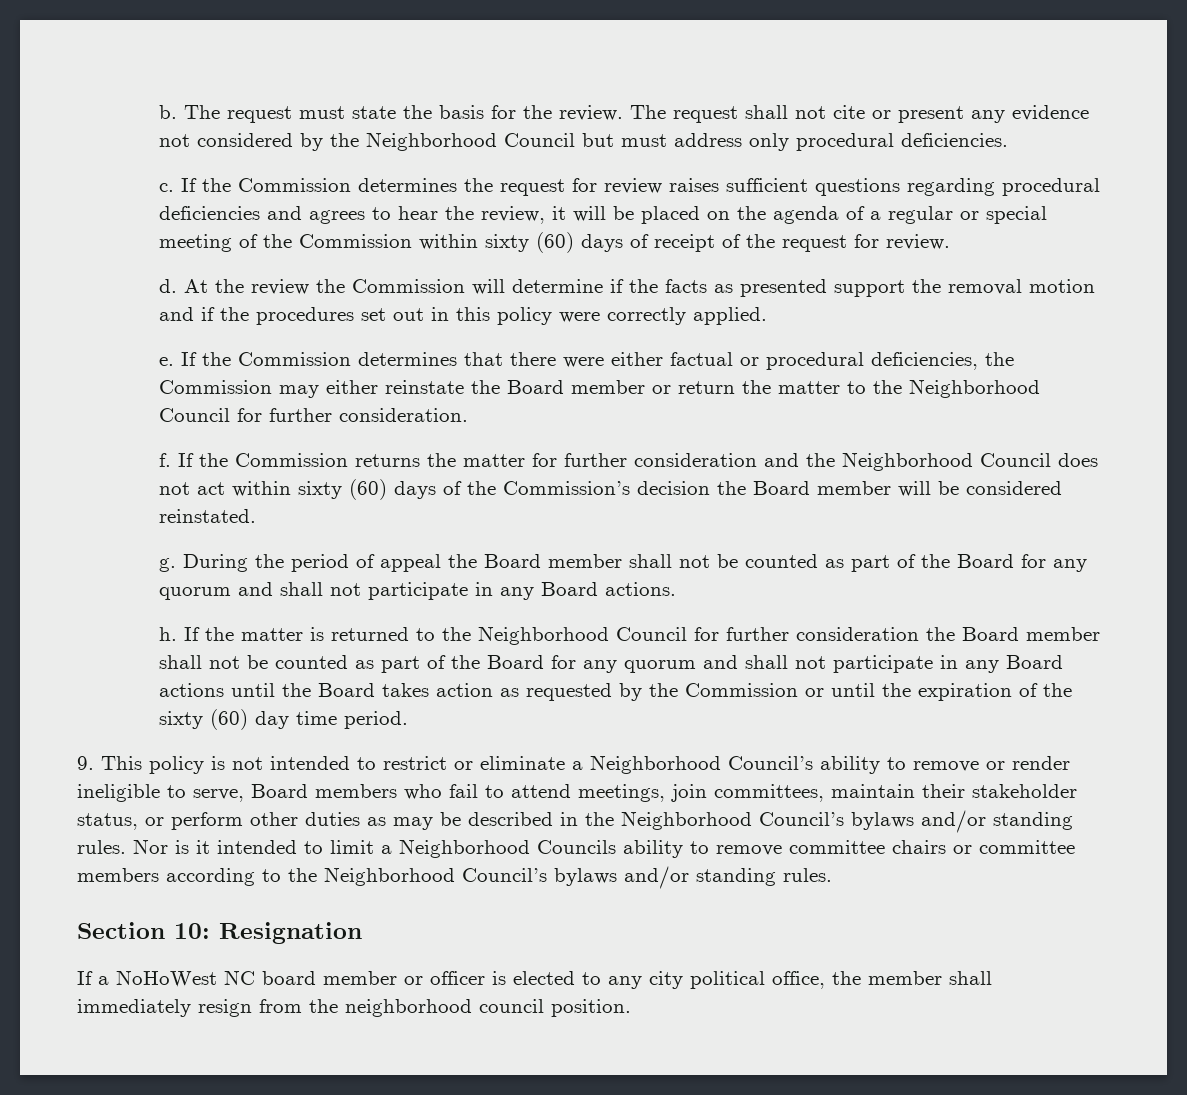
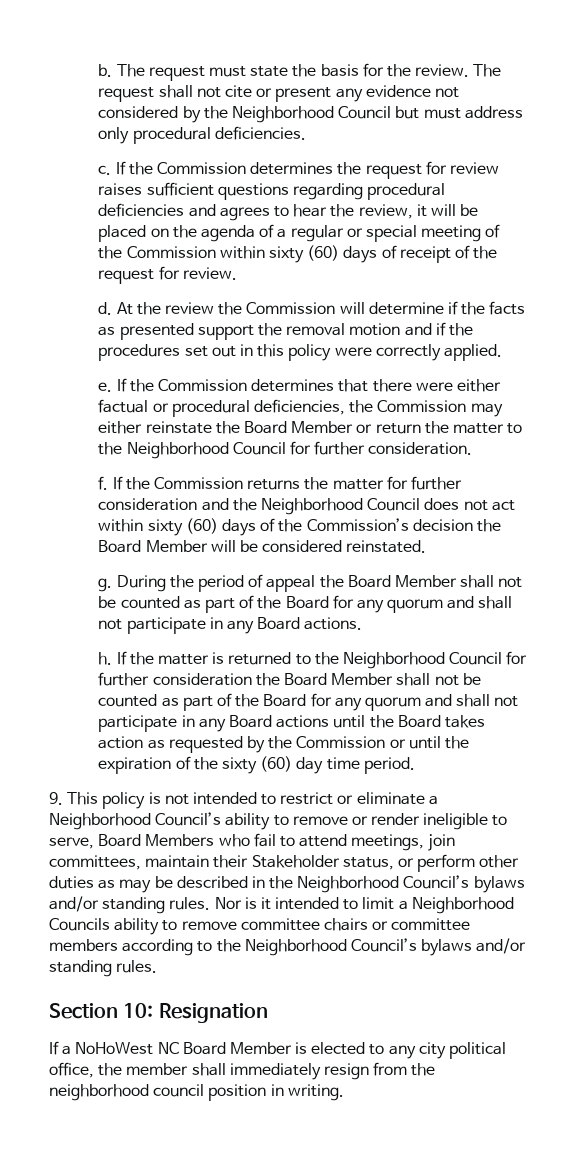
[570,380,645,394] member -> [291,421,354,433] Member
[816,481,891,495] member -> [145,540,208,552] Member
[547,554,622,568] member -> [394,575,457,587] Member
[1025,627,1100,641] member -> [331,673,394,685] Member
[315,784,397,798] members -> [145,834,215,846] Members
[972,784,1077,798] stakeholder -> [251,855,340,868] Stakeholder
[262,971,485,985] board member or officer -> [182,1042,292,1055] Board Member
[551,999,631,1017] position. -> [208,1084,344,1101] position in writing.

